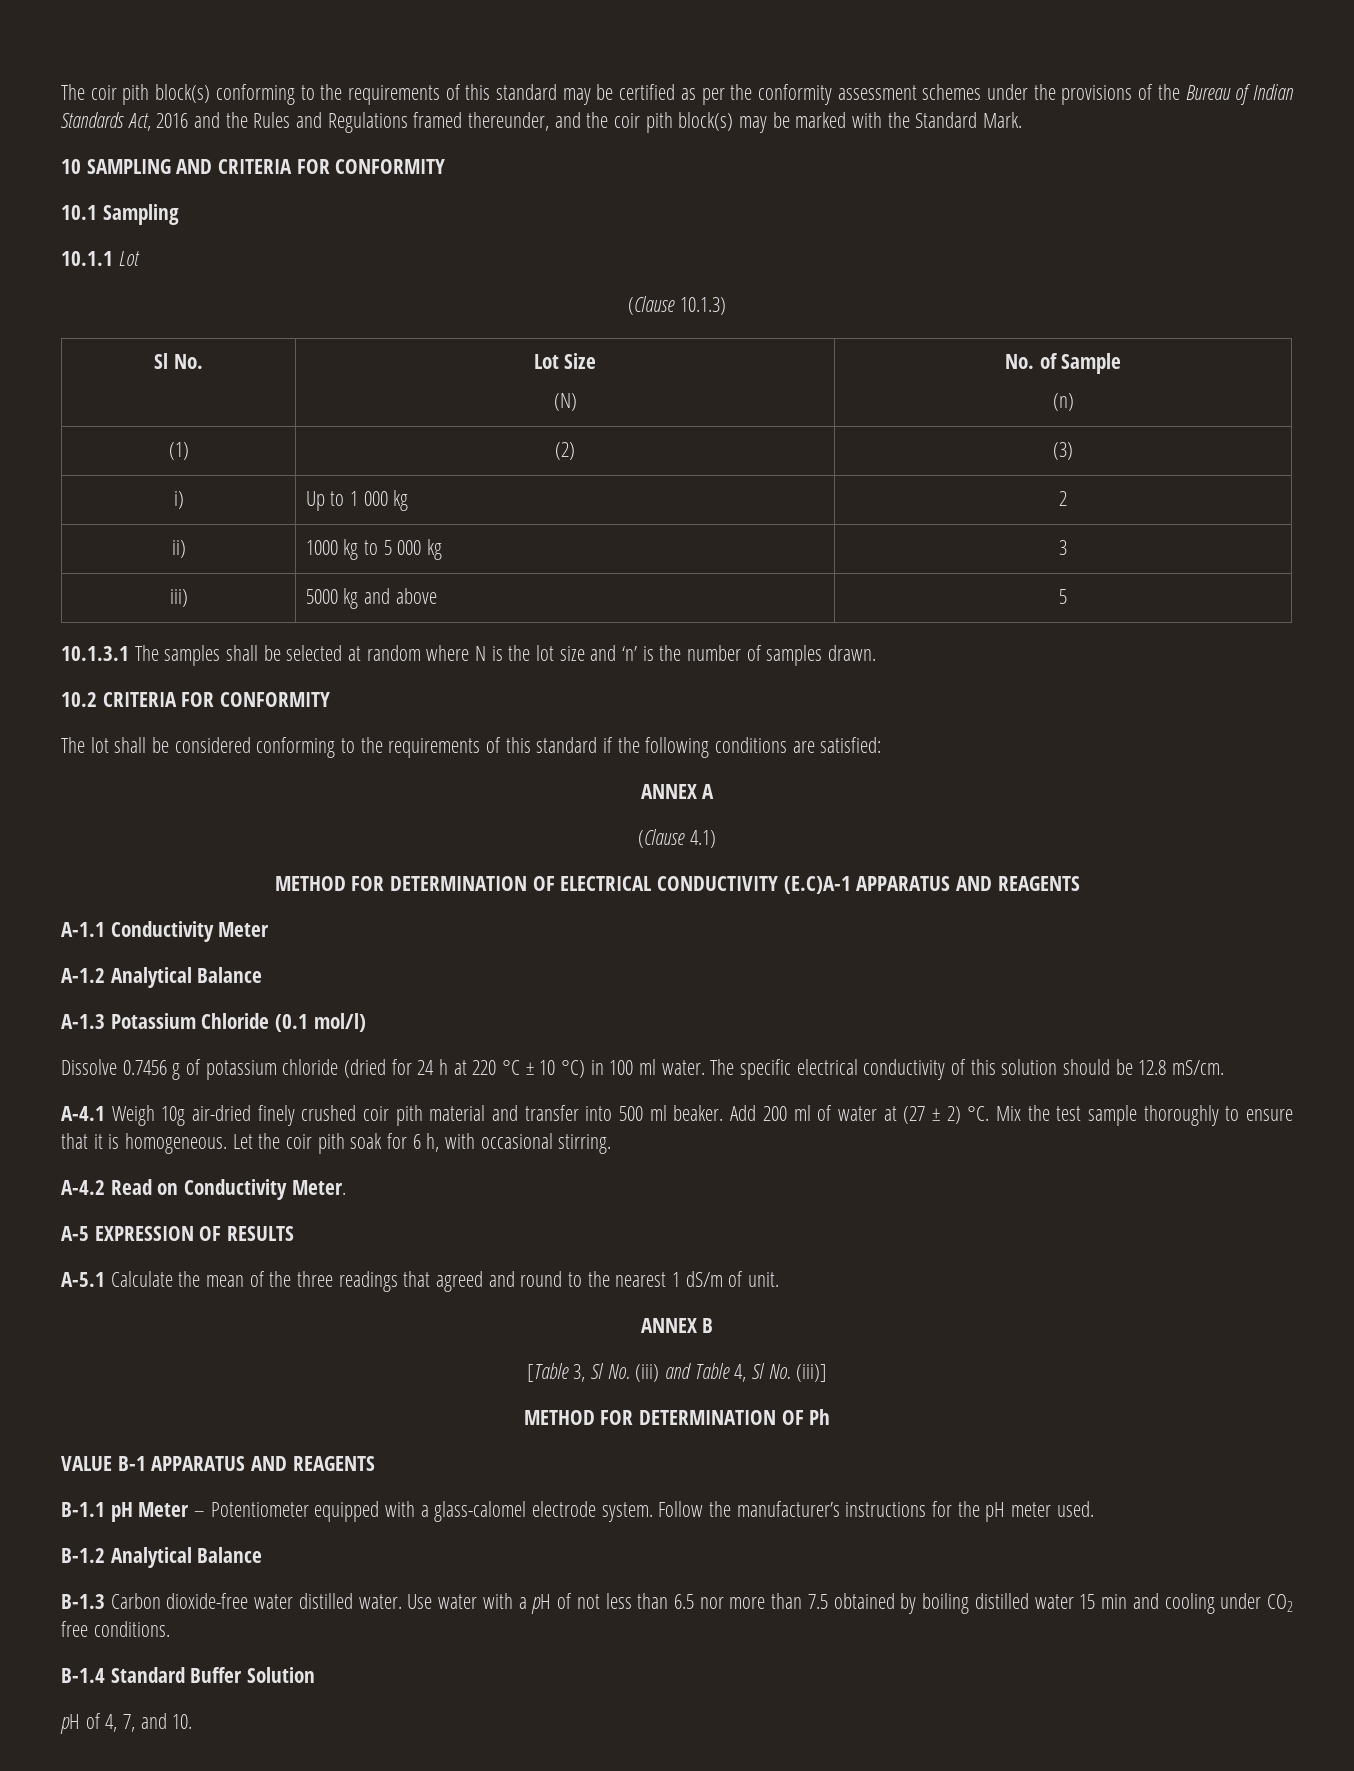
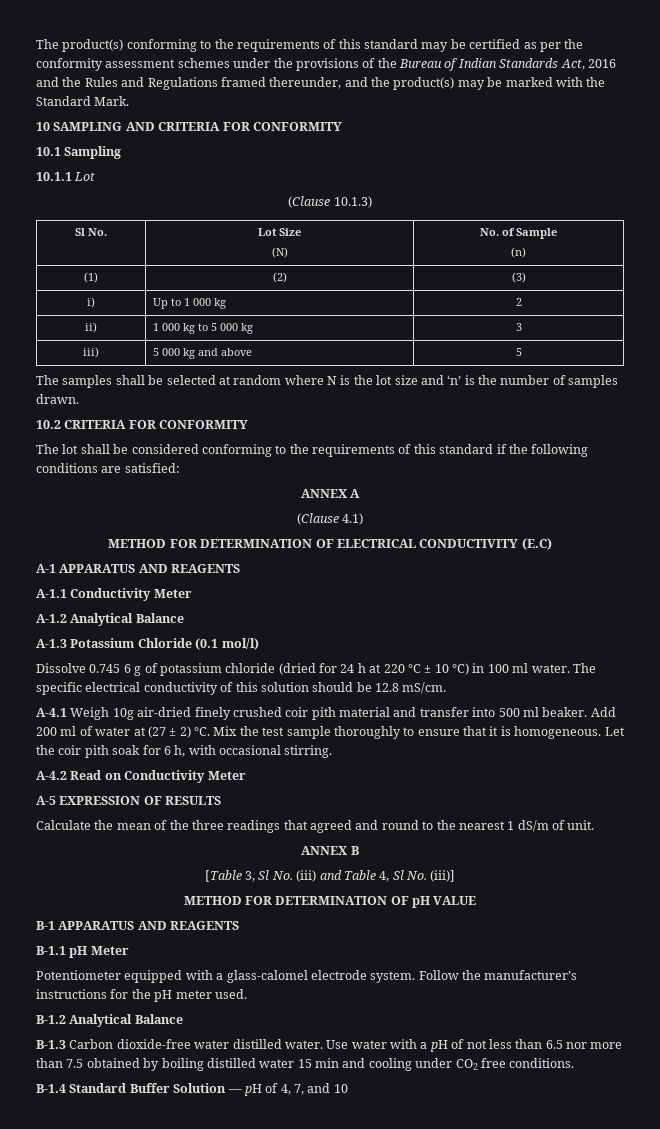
[61,84,211,105] The coir pith block(s) -> [36,39,124,52] The product(s)
[614,112,734,133] coir pith block(s) -> [393,77,455,90] product(s)
[305,540,338,555] 1000 -> [153,323,181,331] 1 000
[305,589,338,604] 5000 -> [153,348,181,356] 5 000
[61,646,129,661] 10.1.3.1 -> (522, 352) none
[783,876,851,894] (E.C)A-1 -> [521,538,552,550] [36,564,56,573] (E.C) // A-1
[122,1060,167,1075] 0.7456 -> [89,664,131,673] 0.745 6
[291,1180,346,1195] Meter. -> [207,771,246,780] Meter
[61,1272,105,1287] A-5.1 -> (222, 800) none
[809,1409,831,1425] [61,1456,112,1471] Ph // VALUE -> [412,896,477,908] pH VALUE //
[194,1511,206,1517] – -> (129, 950) //
(316, 1675) // -> [227,1089,242,1093] —
[172,1714,193,1729] 10. -> [333,1084,348,1093] 10

